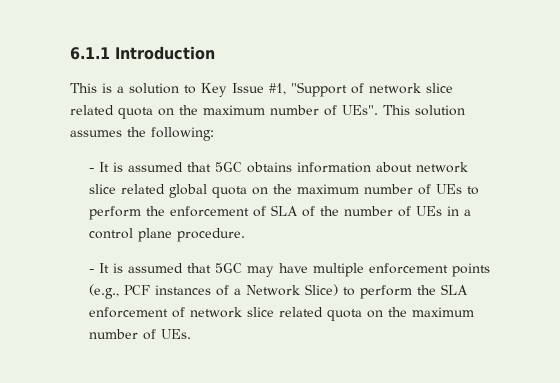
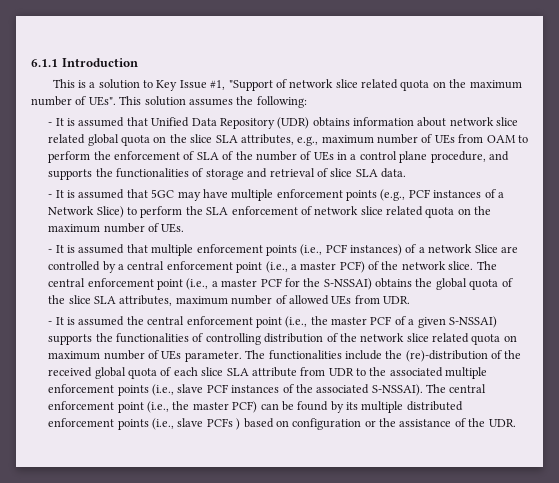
[214,162,242,172] 5GC -> [151,117,310,129] Unified Data Repository (UDR)
[296,184,462,195] maximum number of UEs -> [190,134,516,146] slice SLA attributes, e.g., maximum number of UEs from OAM
[176,228,245,242] procedure. -> [430,151,509,163] [48,168,406,180] procedure, and supports the functionalities of storage and retrieval of slice SLA data.
(191, 334) none -> [48,244,518,256] [48,261,497,273] [48,278,513,290] [48,295,410,306] [48,316,497,328] [48,333,517,345] [48,350,522,362] [48,367,488,379] [48,384,487,396] [48,401,463,413] [48,418,516,430] // - It is assumed that multiple enforcement points (i.e., PCF instances) of a network Slice are controlled by a central enforcement point (i.e., a master PCF) of the network slice. The central enforcement point (i.e., a master PCF for the S-NSSAI) obtains the global quota of the slice SLA attributes, maximum number of allowed UEs from UDR. // - It is assumed the central enforcement point (i.e., the master PCF of a given S-NSSAI) supports the functionalities of controlling distribution of the network slice related quota on maximum number of UEs parameter. The functionalities include the (re)-distribution of the received global quota of each slice SLA attribute from UDR to the associated multiple enforcement points (i.e., slave PCF instances of the associated S-NSSAI). The central enforcement point (i.e., the master PCF) can be found by its multiple distributed enforcement points (i.e., slave PCFs ) based on configuration or the assistance of the UDR.

